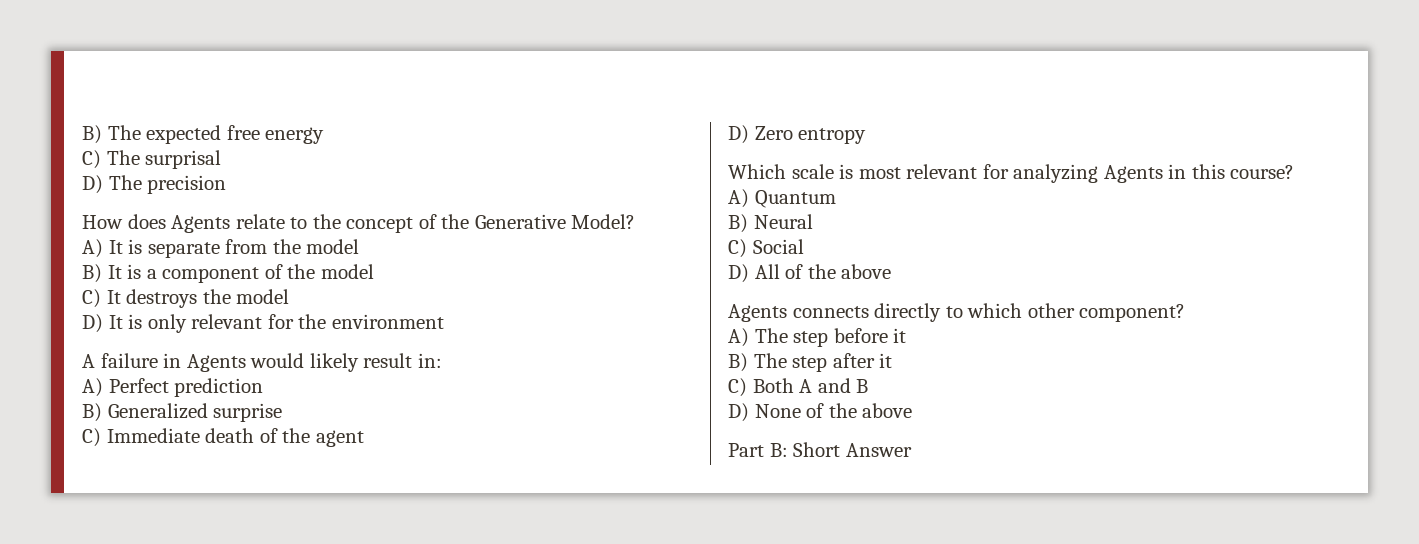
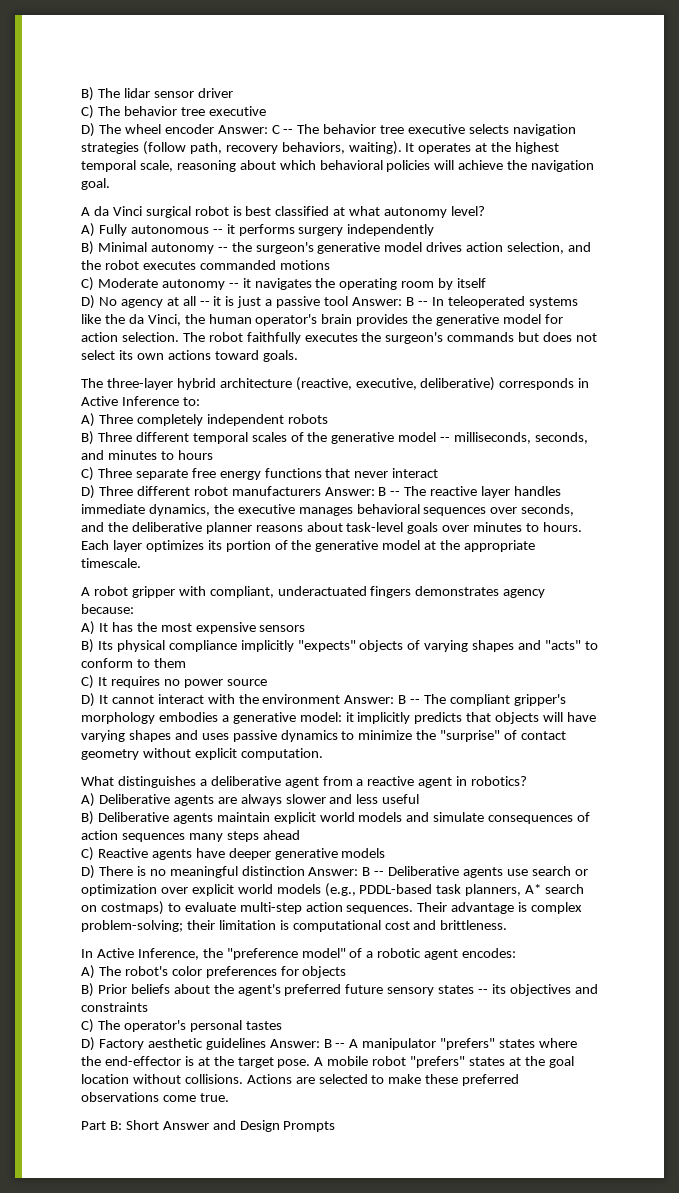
[82,125,325,144] [82,150,222,169] B) The expected free energy // C) The surprisal -> [81,87,233,101] [81,105,266,119] B) The lidar sensor driver // C) The behavior tree executive
[147,175,227,194] [82,214,636,233] [82,239,360,258] [82,264,374,283] [82,289,290,308] [82,314,444,333] [82,353,442,372] [82,378,264,397] [82,403,283,422] [82,428,364,447] [728,125,867,144] [728,164,1295,183] [728,189,836,208] [728,214,813,233] [728,239,804,258] [728,264,892,283] [728,303,1186,322] [728,328,907,347] [728,353,893,372] [728,378,869,397] [728,403,913,422] precision // How does Agents relate to the concept of the Generative Model? // A) It is separate from the model // B) It is a component of the model // C) It destroys the model // D) It is only relevant for the environment // A failure in Agents would likely result in: // A) Perfect prediction // B) Generalized surprise // C) Immediate death of the agent // D) Zero entropy // Which scale is most relevant for analyzing Agents in this course? // A) Quantum // B) Neural // C) Social // D) All of the above // Agents connects directly to which other component? // A) The step before it // B) The step after it // C) Both A and B // D) None of the above -> [124,124,576,136] [81,141,560,155] [81,160,595,172] [81,178,110,190] [81,206,486,218] [81,223,435,237] [81,241,592,255] [81,260,330,270] [81,277,487,291] [81,295,578,309] [81,314,563,326] [81,332,598,344] [81,350,298,362] [81,377,590,391] [81,396,200,406] [81,413,328,427] [81,431,589,445] [81,450,213,460] [81,467,439,481] [81,485,562,499] [81,504,575,516] [81,522,583,534] [81,540,536,552] [81,558,141,568] [81,586,546,598] [81,604,134,614] [81,621,306,635] [81,639,598,653] [81,658,186,668] [81,675,267,689] [81,693,566,707] [81,712,597,724] [81,730,567,742] [81,748,323,760] [81,776,528,788] [81,793,420,807] [81,811,591,825] [81,830,300,842] [81,847,386,861] [81,865,588,879] [81,883,585,897] [81,901,583,915] [81,920,508,932] [81,948,517,960] [81,965,347,979] [81,983,598,997] [81,1002,148,1012] [81,1019,282,1033] [81,1037,578,1051] [81,1056,574,1068] [81,1074,520,1086] [81,1092,229,1102] wheel encoder Answer: C -- The behavior tree executive selects navigation strategies (follow path, recovery behaviors, waiting). It operates at the highest temporal scale, reasoning about which behavioral policies will achieve the navigation goal. // A da Vinci surgical robot is best classified at what autonomy level? // A) Fully autonomous -- it performs surgery independently // B) Minimal autonomy -- the surgeon's generative model drives action selection, and the robot executes commanded motions // C) Moderate autonomy -- it navigates the operating room by itself // D) No agency at all -- it is just a passive tool Answer: B -- In teleoperated systems like the da Vinci, the human operator's brain provides the generative model for action selection. The robot faithfully executes the surgeon's commands but does not select its own actions toward goals. // The three-layer hybrid architecture (reactive, executive, deliberative) corresponds in Active Inference to: // A) Three completely independent robots // B) Three different temporal scales of the generative model -- milliseconds, seconds, and minutes to hours // C) Three separate free energy functions that never interact // D) Three different robot manufacturers Answer: B -- The reactive layer handles immediate dynamics, the executive manages behavioral sequences over seconds, and the deliberative planner reasons about task-level goals over minutes to hours. Each layer optimizes its portion of the generative model at the appropriate timescale. // A robot gripper with compliant, underactuated fingers demonstrates agency because: // A) It has the most expensive sensors // B) Its physical compliance implicitly "expects" objects of varying shapes and "acts" to conform to them // C) It requires no power source // D) It cannot interact with the environment Answer: B -- The compliant gripper's morphology embodies a generative model: it implicitly predicts that objects will have varying shapes and uses passive dynamics to minimize the "surprise" of contact geometry without explicit computation. // What distinguishes a deliberative agent from a reactive agent in robotics? // A) Deliberative agents are always slower and less useful // B) Deliberative agents maintain explicit world models and simulate consequences of action sequences many steps ahead // C) Reactive agents have deeper generative models // D) There is no meaningful distinction Answer: B -- Deliberative agents use search or optimization over explicit world models (e.g., PDDL-based task planners, A* search on costmaps) to evaluate multi-step action sequences. Their advantage is complex problem-solving; their limitation is computational cost and brittleness. // In Active Inference, the "preference model" of a robotic agent encodes: // A) The robot's color preferences for objects // B) Prior beliefs about the agent's preferred future sensory states -- its objectives and constraints // C) The operator's personal tastes // D) Factory aesthetic guidelines Answer: B -- A manipulator "prefers" states where the end-effector is at the target pose. A mobile robot "prefers" states at the goal location without collisions. Actions are selected to make these preferred observations come true.
(912, 450) none -> [212,1120,336,1132] and Design Prompts

